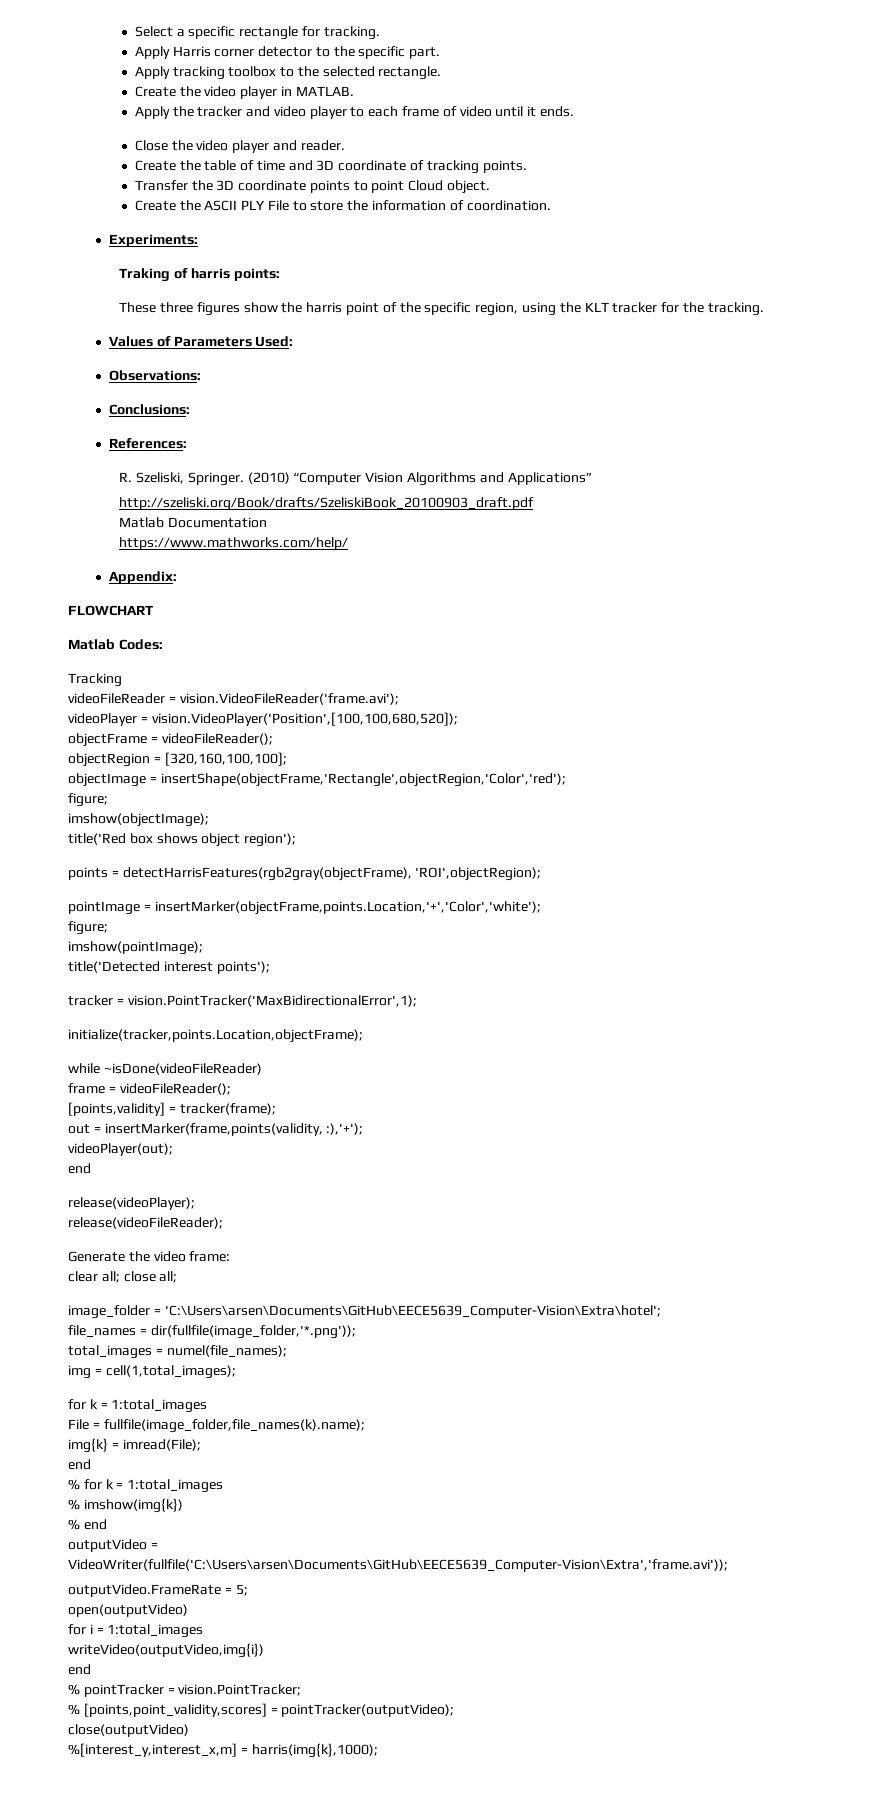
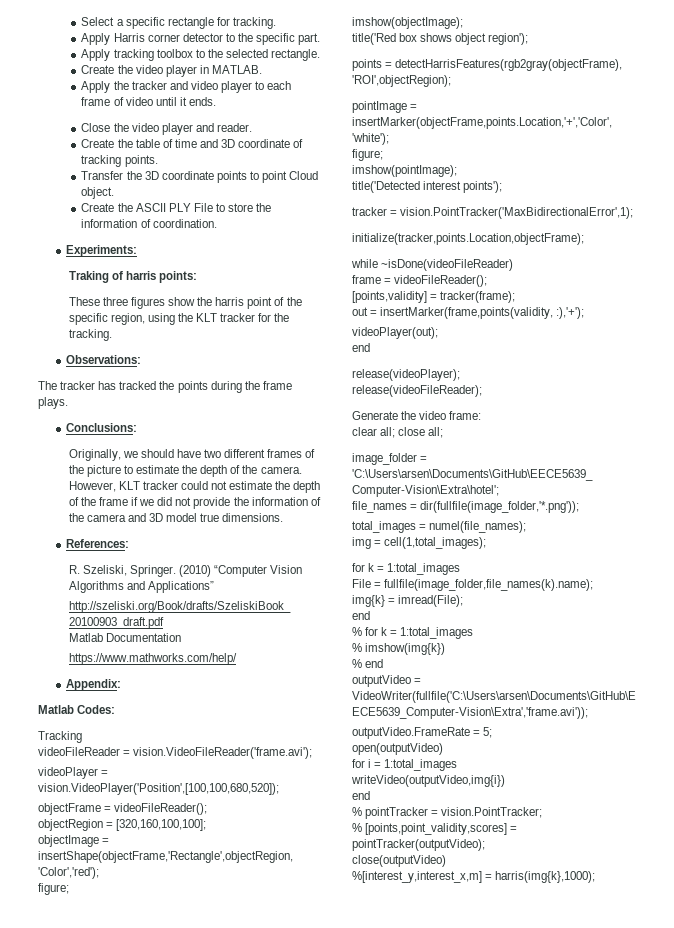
[109,336,294,347] [109,370,202,381] [109,404,191,415] Values of Parameters Used: // Observations: // Conclusions: -> [66,355,142,364] [38,381,292,393] [38,397,68,409] [66,423,138,432] [68,449,316,461] [68,465,302,477] [68,481,321,493] [68,497,321,509] [68,513,284,522] Observations: // The tracker has tracked the points during the frame plays. // Conclusions: // Originally, we should have two different frames of the picture to estimate the depth of the camera. However, KLT tracker could not estimate the depth of the frame if we did not provide the information of the camera and 3D model true dimensions.
[68,605,154,616] // FLOWCHART -> (122, 685) none

